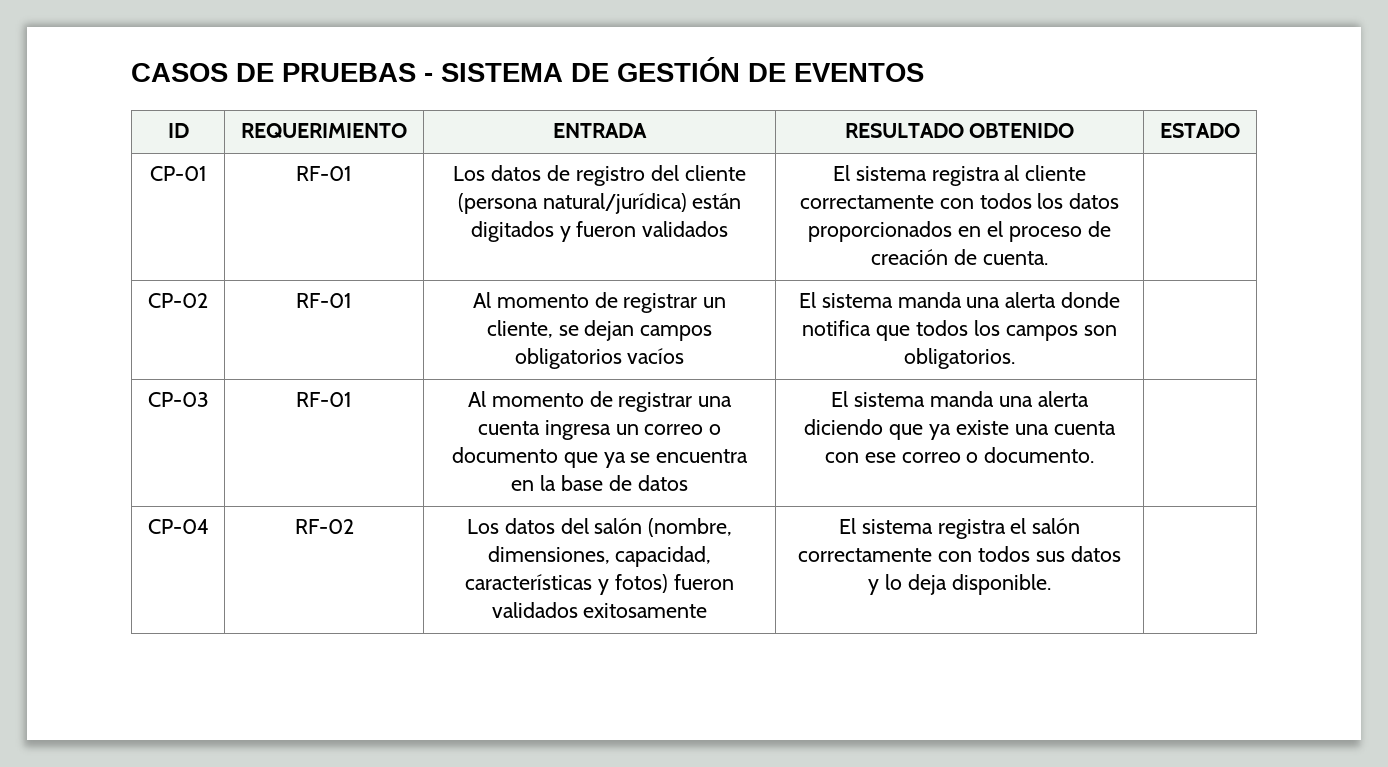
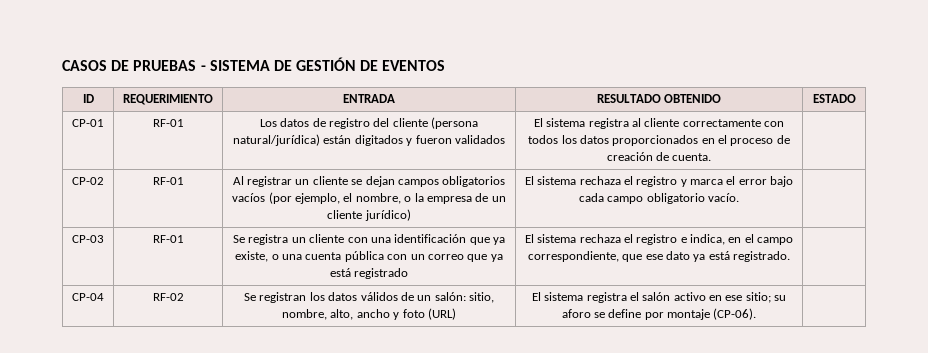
[496,292,618,308] momento de -> (244, 180) none
[486,320,553,338] cliente, -> [312,176,348,185] cliente
[798,292,1121,308] [802,320,1117,341] [904,348,1015,369] [147,392,209,407] [296,392,352,407] [467,391,733,412] [477,420,722,440] [451,447,749,468] [511,475,688,491] [831,391,1089,407] [804,419,1116,440] [824,447,1095,463] [147,519,209,534] [294,519,354,534] [466,518,733,537] [487,546,712,567] [465,574,734,595] [491,602,708,618] | El sistema manda una alerta donde notifica que todos los campos son obligatorios. | // CP-03 | RF-01 | Al momento de registrar una cuenta ingresa un correo o documento que ya se encuentra en la base de datos | El sistema manda una alerta diciendo que ya existe una cuenta con ese correo o documento. | // CP-04 | RF-02 | Los datos del salón (nombre, dimensiones, capacidad, características y fotos) fueron validados exitosamente -> [268,192,506,204] [327,209,411,221] [524,176,794,187] [578,193,740,204] [72,235,104,243] [152,235,184,243] [233,234,505,245] [235,251,503,262] [329,268,409,279] [524,234,794,245] [527,251,791,262] [72,293,104,301] [152,293,184,301] [244,292,494,303] [282,308,456,320] (por ejemplo, el nombre, o la empresa de un cliente jurídico) | El sistema rechaza el registro y marca el error bajo cada campo obligatorio vacío. | // CP-03 | RF-01 | Se registra un cliente con una identificación que ya existe, o una cuenta pública con un correo que ya está registrado | El sistema rechaza el registro e indica, en el campo correspondiente, que ese dato ya está registrado. | // CP-04 | RF-02 | Se registran los datos válidos de un salón: sitio, nombre, alto, ancho y foto (URL)
[798,546,1121,562] [868,574,1051,595] correctamente con todos sus datos y lo deja disponible. -> [673,292,787,303] [561,308,757,320] activo en ese sitio; su aforo se define por montaje (CP-06).

